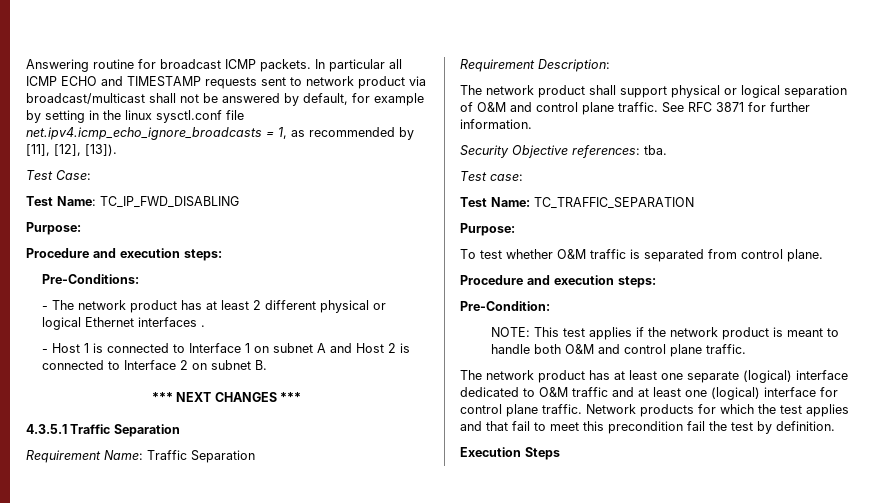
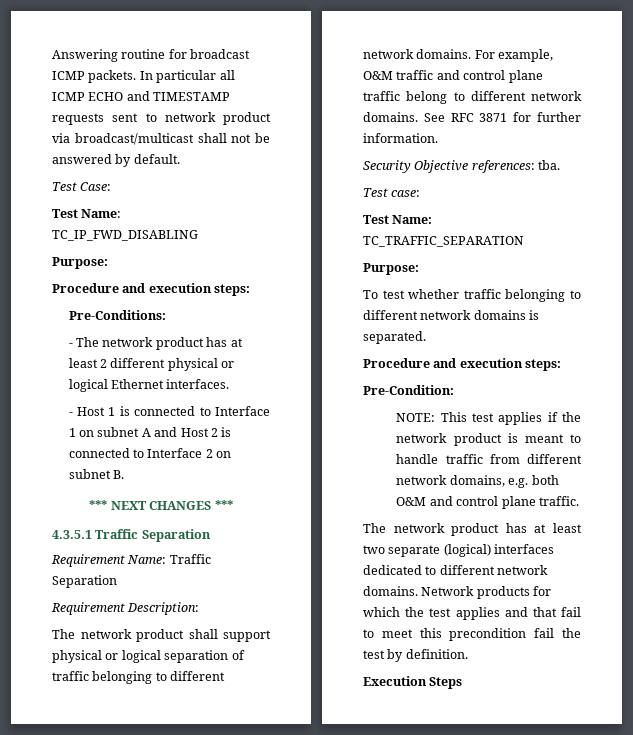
[303,93,424,106] [26,110,244,123] [26,127,414,140] [26,144,117,156] default, for example by setting in the linux sysctl.conf file net.ipv4.icmp_echo_ignore_broadcasts = 1, as recommended by [11], [12], [13]). -> [133,154,180,164] default.
[137,317,205,327] interfaces . -> [166,379,230,389] interfaces.
[477,102,658,115] O&M and control plane traffic. -> [52,671,226,684] [363,49,554,62] [363,70,543,83] [363,91,582,104] [363,112,418,122] traffic belonging to different network domains. For example, O&M traffic and control plane traffic belong to different network domains.
[557,249,823,262] O&M traffic is separated from control plane. -> [463,289,581,302] [363,310,540,320] [363,331,426,344] traffic belonging to different network domains is separated.
(531, 349) none -> [445,454,582,464] [396,475,529,488] traffic from different network domains, e.g.
[661,373,683,380] one -> [363,545,385,554] two
[796,370,848,380] interface -> [494,544,555,554] interfaces
[539,387,838,400] [460,404,582,417] O&M traffic and at least one (logical) interface for control plane traffic. -> [439,565,549,575] [363,586,418,596] different network domains.

